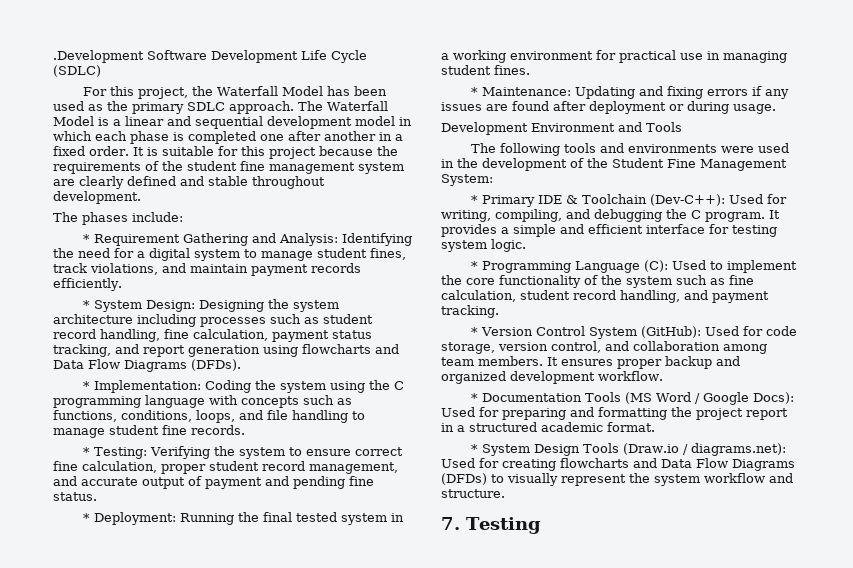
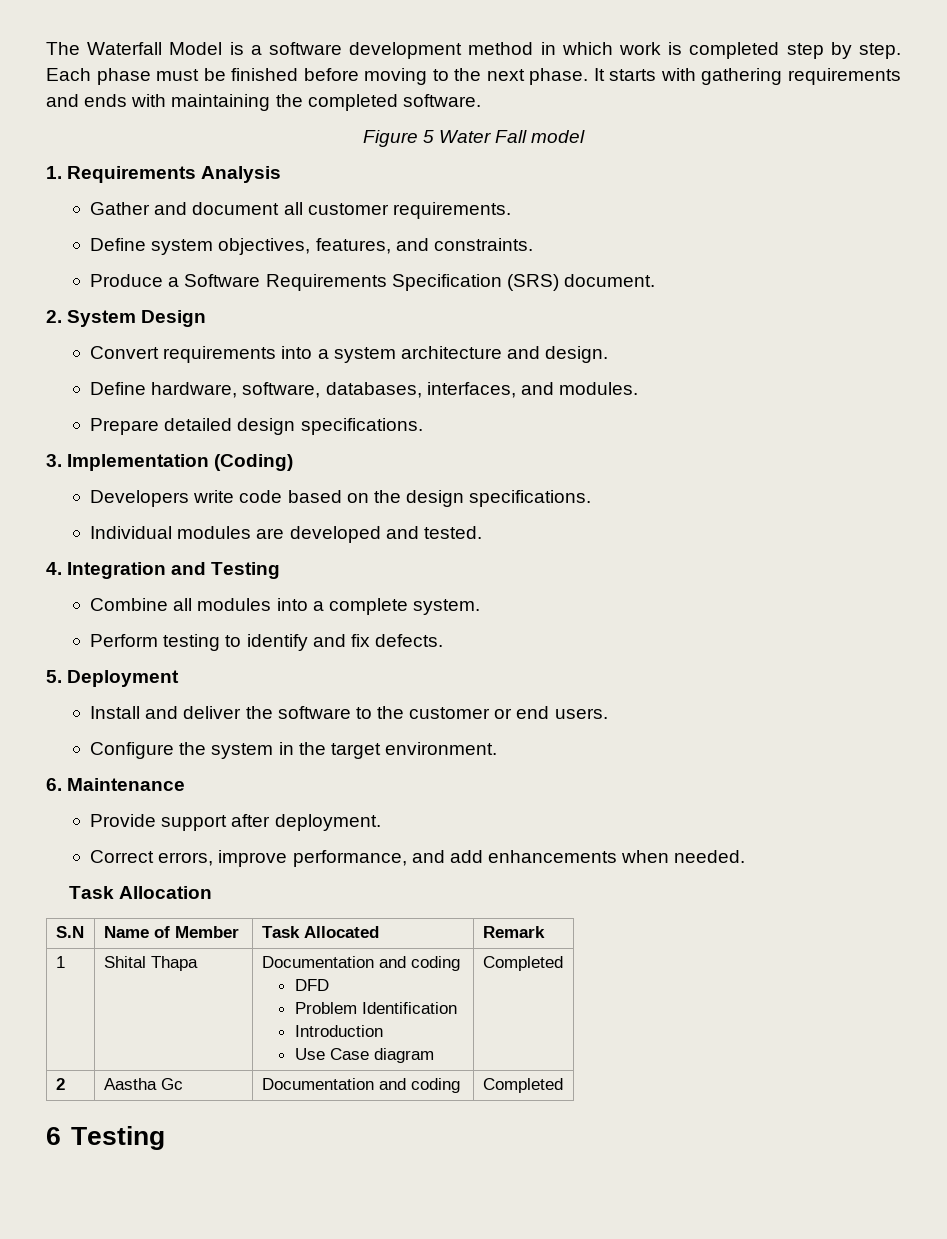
[53,50,367,63] [53,65,101,77] [82,86,387,99] [53,101,294,114] .Development Software Development Life Cycle (SDLC) // For this project, the Waterfall Model has been used as the primary SDLC approach. -> (46, 48) none
[125,116,412,129] [53,131,403,144] [53,146,398,159] [53,161,404,174] [53,176,325,189] [53,191,141,204] [53,212,183,225] [82,233,412,246] [53,248,406,261] [53,263,361,276] [53,278,122,291] [82,299,339,312] [53,314,373,327] [53,329,372,342] [53,344,399,357] [53,359,241,372] [82,380,404,393] [53,395,352,408] [53,410,365,423] [53,425,245,438] [82,446,403,459] [53,461,398,474] [53,476,374,489] [53,492,97,501] [82,512,404,525] [441,50,787,63] [441,65,530,75] [470,86,789,99] [441,101,776,114] [441,122,682,135] [470,143,789,156] [441,158,787,171] [441,174,493,186] [470,194,787,207] [441,209,780,222] [441,224,777,237] [441,239,526,252] [470,260,797,273] [441,275,754,288] [441,290,769,303] [441,305,499,318] [470,326,797,339] [441,341,767,354] [441,356,740,369] [441,371,663,384] [470,392,794,405] [441,407,788,420] [441,422,655,432] [470,443,786,456] [441,458,795,471] [441,473,793,486] [441,489,505,498] [441,517,460,530] linear and sequential development model in which each phase is completed one after another in a fixed order. It is suitable for this project because the requirements of the student fine management system are clearly defined and stable throughout development. // The phases include: // * Requirement Gathering and Analysis: Identifying the need for a digital system to manage student fines, track violations, and maintain payment records efficiently. // * System Design: Designing the system architecture including processes such as student record handling, fine calculation, payment status tracking, and report generation using flowcharts and Data Flow Diagrams (DFDs). // * Implementation: Coding the system using the C programming language with concepts such as functions, conditions, loops, and file handling to manage student fine records. // * Testing: Verifying the system to ensure correct fine calculation, proper student record management, and accurate output of payment and pending fine status. // * Deployment: Running the final tested system in a working environment for practical use in managing student fines. // * Maintenance: Updating and fixing errors if any issues are found after deployment or during usage. // Development Environment and Tools // The following tools and environments were used in the development of the Student Fine Management System: // * Primary IDE & Toolchain (Dev-C++): Used for writing, compiling, and debugging the C program. It provides a simple and efficient interface for testing system logic. // * Programming Language (C): Used to implement the core functionality of the system such as fine calculation, student record handling, and payment tracking. // * Version Control System (GitHub): Used for code storage, version control, and collaboration among team members. It ensures proper backup and organized development workflow. // * Documentation Tools (MS Word / Google Docs): Used for preparing and formatting the project report in a structured academic format. // * System Design Tools (Draw.io / diagrams.net): Used for creating flowcharts and Data Flow Diagrams (DFDs) to visually represent the system workflow and structure. // 7. -> [268,42,902,59] [46,68,901,85] [46,94,481,111] [362,130,586,147] [46,166,282,183] [90,202,511,219] [90,238,533,255] [90,274,656,291] [46,310,207,327] [90,346,609,363] [90,382,639,398] [90,418,423,435] [46,454,294,471] [90,490,592,507] [90,526,482,543] [46,562,281,579] [90,598,481,615] [90,634,444,651] [46,670,180,687] [90,706,608,719] [90,742,498,759] [46,778,186,791] [90,814,381,831] [90,850,746,867] [69,886,213,899] [55,926,84,938] [103,926,239,938] [261,926,379,938] [482,926,545,938] [55,956,65,968] [103,956,198,971] [261,956,460,971] [294,979,329,991] [294,1002,457,1014] [294,1025,383,1037] [294,1048,434,1063] [482,956,563,971] [55,1078,65,1090] [103,1078,183,1090] [261,1078,460,1093] [482,1078,563,1093] [46,1127,61,1145] software development method in which work is completed step by step. Each phase must be finished before moving to the next phase. It starts with gathering requirements and ends with maintaining the completed software. // Figure 5 Water Fall model // 1. Requirements Analysis // Gather and document all customer requirements. // Define system objectives, features, and constraints. // Produce a Software Requirements Specification (SRS) document. // 2. System Design // Convert requirements into a system architecture and design. // Define hardware, software, databases, interfaces, and modules. // Prepare detailed design specifications. // 3. Implementation (Coding) // Developers write code based on the design specifications. // Individual modules are developed and tested. // 4. Integration and Testing // Combine all modules into a complete system. // Perform testing to identify and fix defects. // 5. Deployment // Install and deliver the software to the customer or end users. // Configure the system in the target environment. // 6. Maintenance // Provide support after deployment. // Correct errors, improve performance, and add enhancements when needed. // Task Allocation // S.N | Name of Member | Task Allocated | Remark // 1 | Shital Thapa | Documentation and coding // DFD // Problem Identification // Introduction // Use Case diagram | Completed // 2 | Aastha Gc | Documentation and coding | Completed // 6

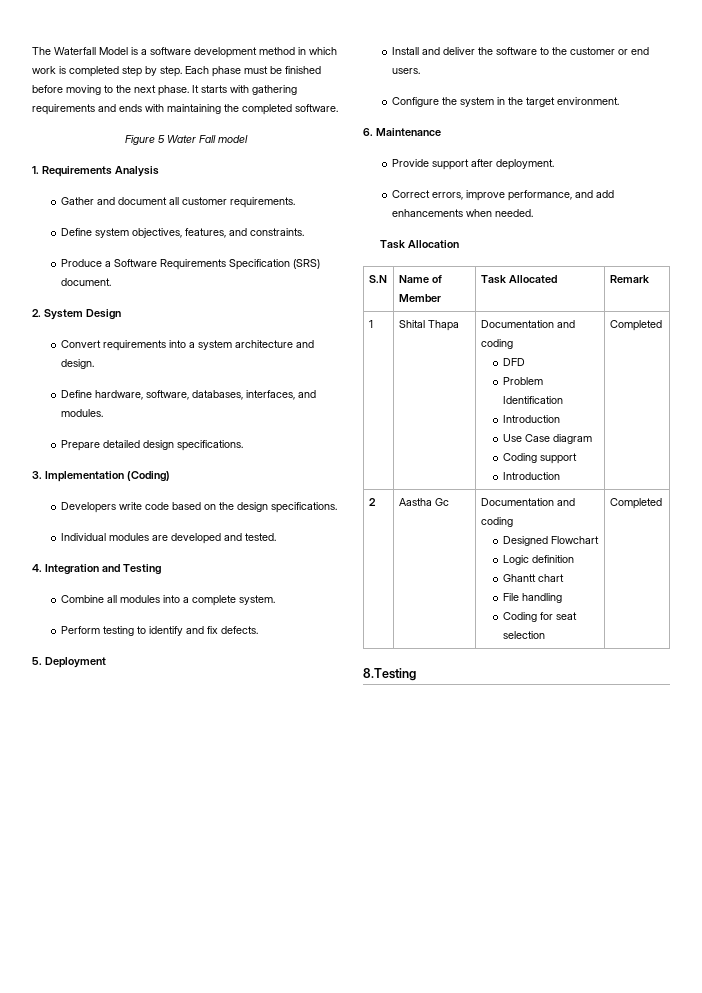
(434, 1055) none -> [502,453,577,464] [502,472,560,480] // Coding support // Introduction
[482,1078,563,1093] [46,1126,165,1150] | Completed // 6 Testing -> [502,536,599,546] [502,555,574,565] [502,574,564,582] [502,593,562,603] [502,612,577,622] [502,631,545,639] [609,498,662,509] [363,668,416,681] // Designed Flowchart // Logic definition // Ghantt chart // File handling // Coding for seat selection | Completed // 8.Testing

